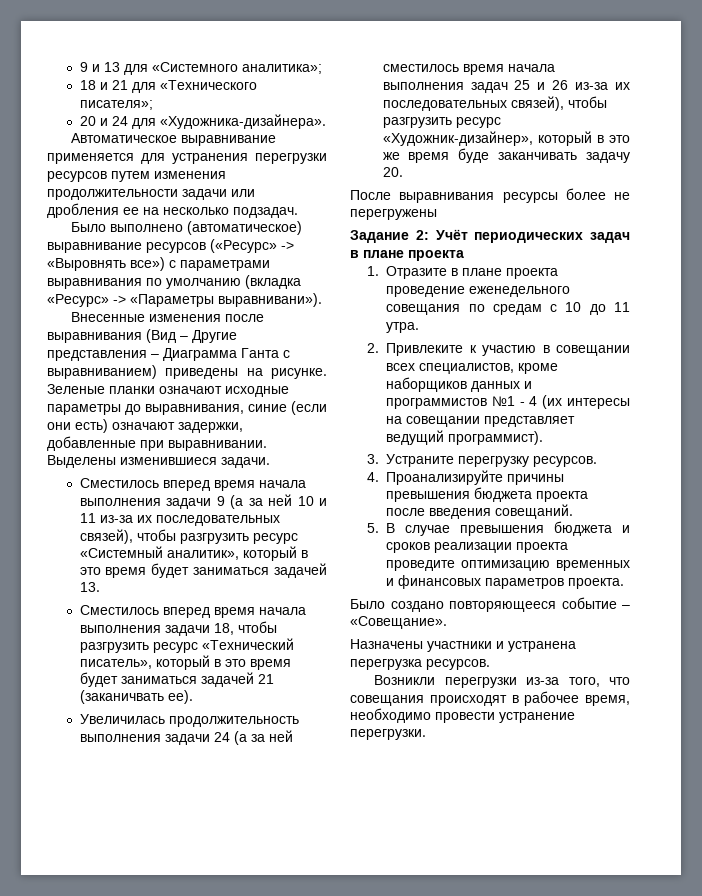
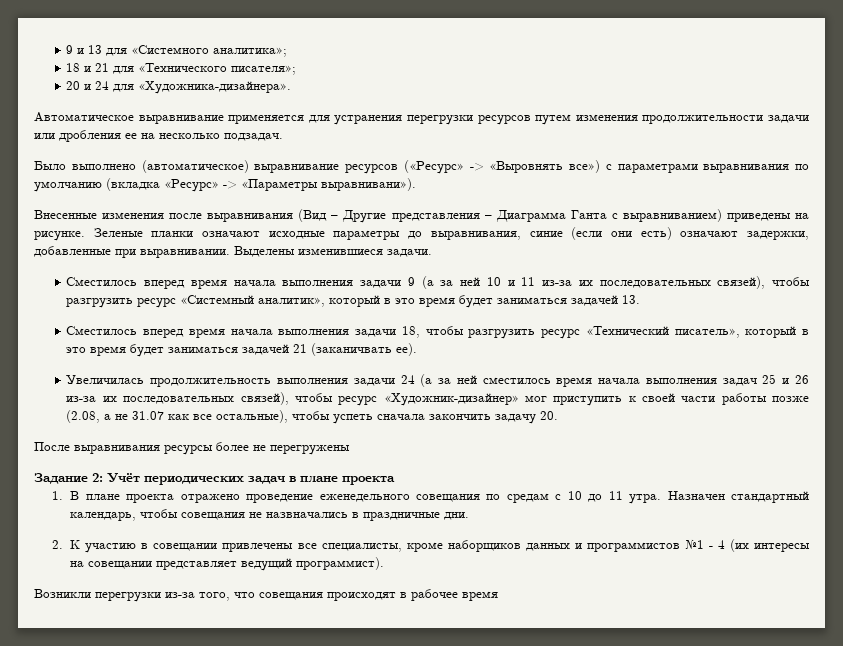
[382,117,501,128] [382,131,630,146] [382,148,578,163] разгрузить ресурс «Художник-дизайнер», который в это же время буде заканчивать -> [338,393,809,406] [66,410,492,424] ресурс «Художник-дизайнер» мог приступить к своей части работы позже (2.08, а не 31.07 как все остальные), чтобы успеть сначала закончить
[386,266,559,279] Отразите в плане проекта -> [70,491,240,503] В плане проекта отражено
(420, 327) none -> [667,491,809,503] [70,509,470,521] Назначен стандартный календарь, чтобы совещания не назвначались в праздничные дни.
[386,343,477,356] Привлеките к -> [70,540,81,549] К
[386,363,515,374] всех специалистов, -> [222,543,402,552] привлечены все специалисты,
[367,454,598,467] [367,470,565,485] [386,487,589,502] [386,504,574,519] [367,521,630,536] [386,542,569,553] [386,560,630,571] [386,575,625,589] [350,597,630,612] [350,616,447,629] [350,639,576,652] [350,659,490,670] // 3. Устраните перегрузку ресурсов. // 4. Проанализируйте причины превышения бюджета проекта после введения совещаний. // 5. В случае превышения бюджета и сроков реализации проекта проведите оптимизацию временных и финансовых параметров проекта. // Было создано повторяющееся событие – «Совещание». // Назначены участники и устранена перегрузка ресурсов. -> (385, 563) none
[585,695,630,706] [350,708,575,723] [350,729,426,740] время, необходимо провести устранение перегрузки. -> [462,591,498,601] время

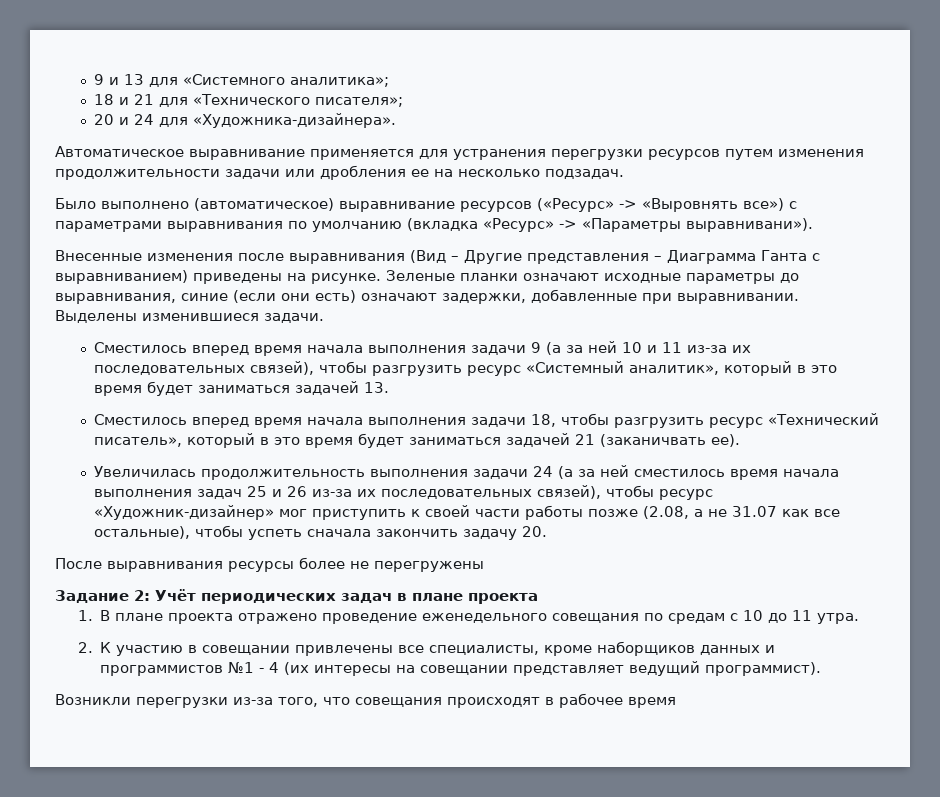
[667,491,809,503] [70,509,470,521] Назначен стандартный календарь, чтобы совещания не назвначались в праздничные дни. -> (860, 618) none

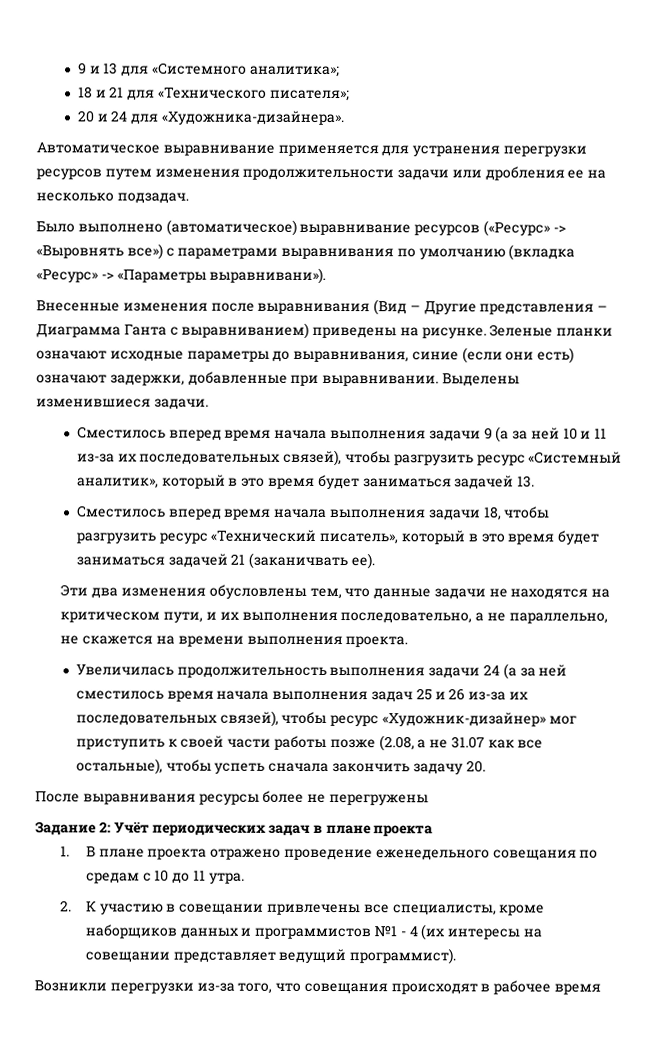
(740, 440) none -> [60,584,611,600] [60,611,608,624] [60,635,409,648] // Эти два изменения обусловлены тем, что данные задачи не находятся на критическом пути, и их выполнения последовательно, а не параллельно, не скажется на времени выполнения проекта.

